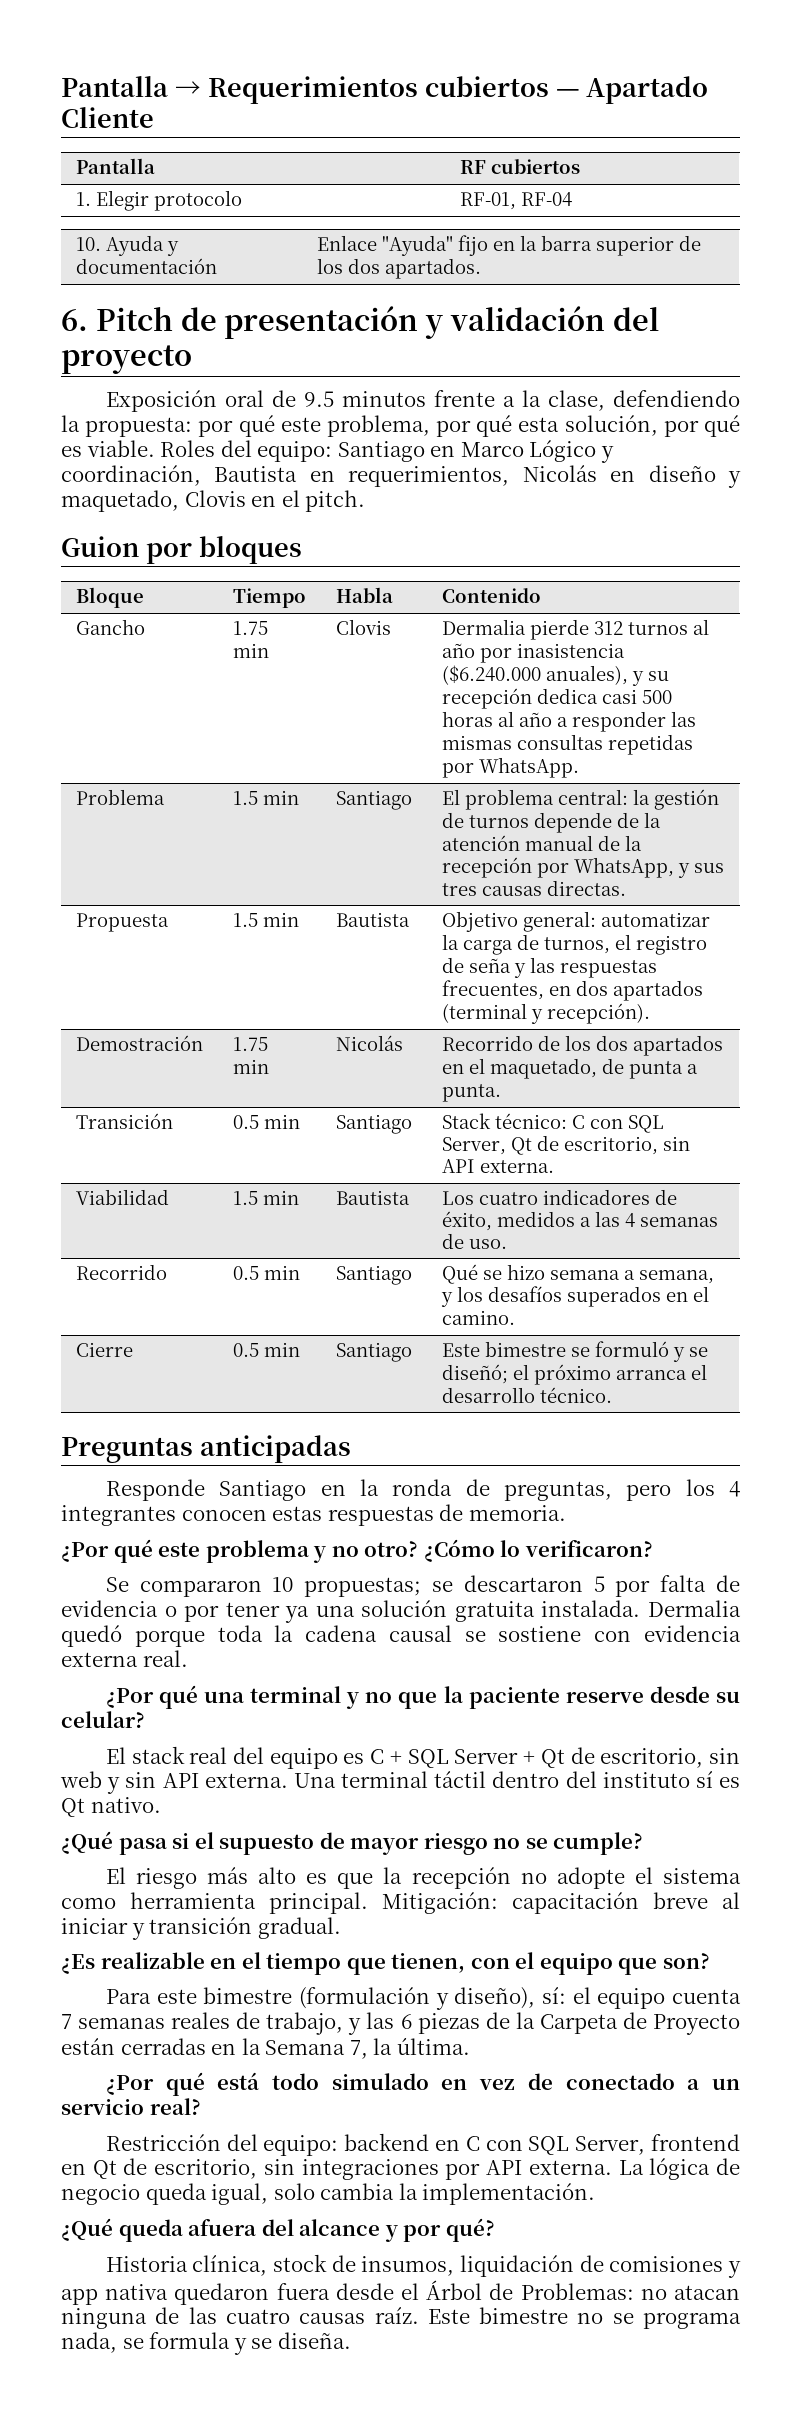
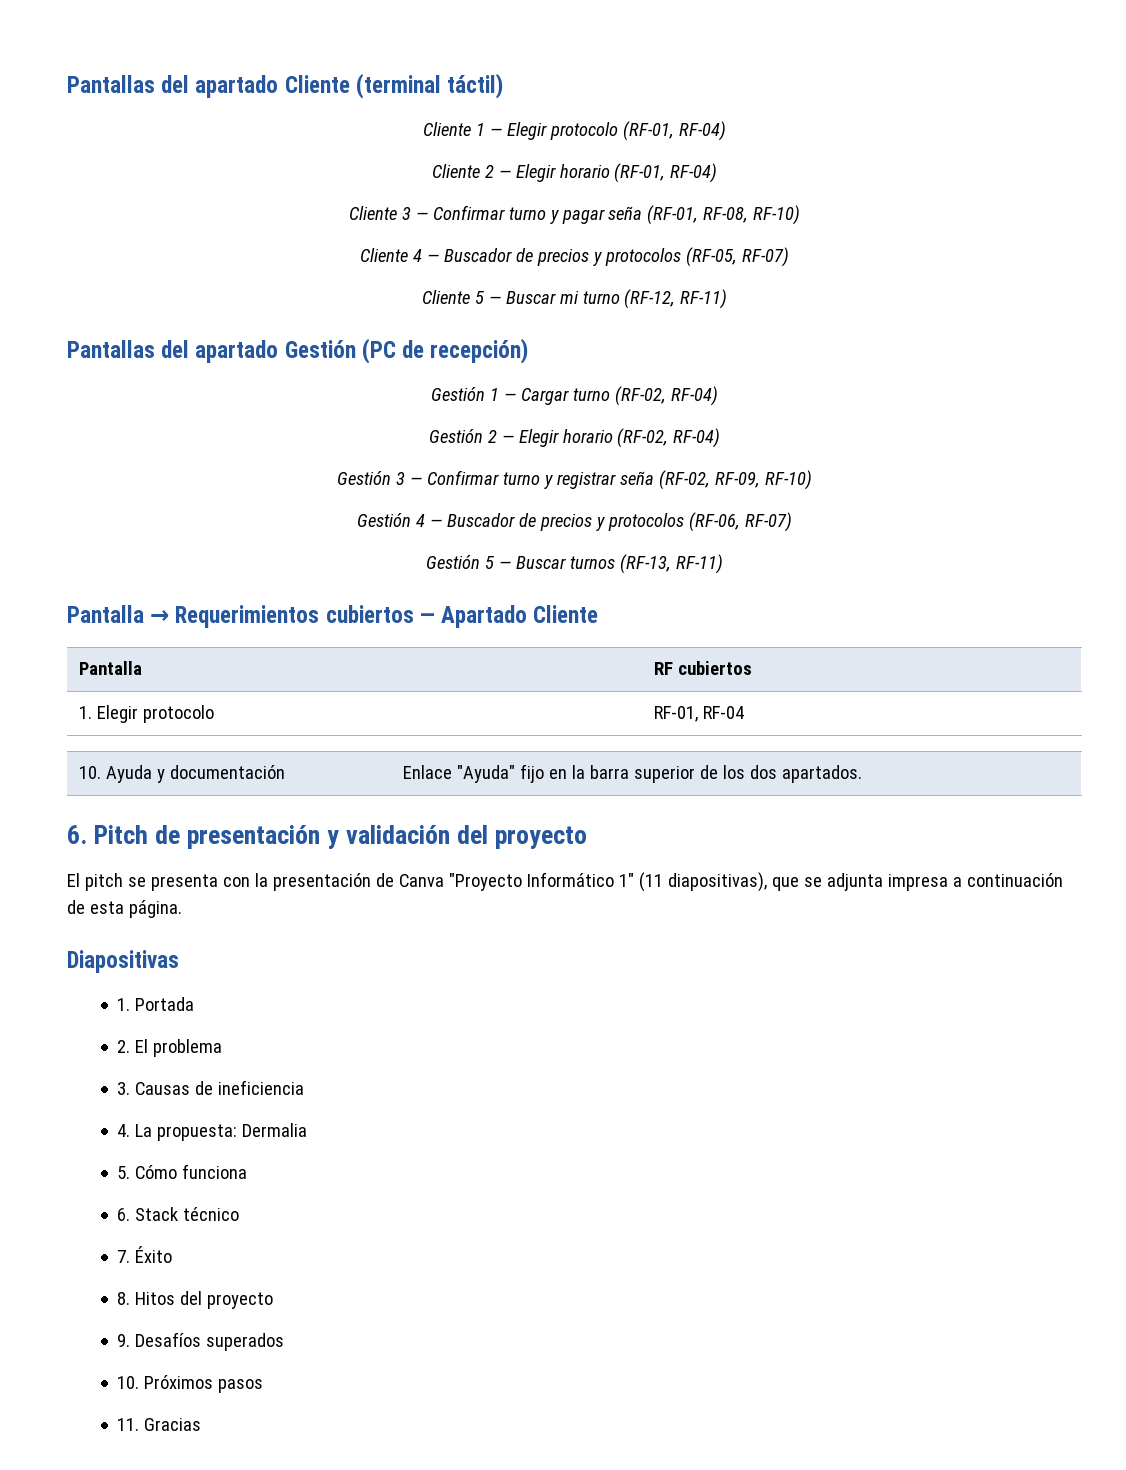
(61, 86) none -> [67,73,504,99] [423,121,726,141] [431,163,718,183] [348,205,801,225] [360,247,789,267] [421,289,728,309] [67,338,529,364] [431,386,718,406] [428,428,721,448] [337,470,812,490] [357,512,792,532] [426,554,723,574] Pantallas del apartado Cliente (terminal táctil) // Cliente 1 — Elegir protocolo (RF-01, RF-04) // Cliente 2 — Elegir horario (RF-01, RF-04) // Cliente 3 — Confirmar turno y pagar seña (RF-01, RF-08, RF-10) // Cliente 4 — Buscador de precios y protocolos (RF-05, RF-07) // Cliente 5 — Buscar mi turno (RF-12, RF-11) // Pantallas del apartado Gestión (PC de recepción) // Gestión 1 — Cargar turno (RF-02, RF-04) // Gestión 2 — Elegir horario (RF-02, RF-04) // Gestión 3 — Confirmar turno y registrar seña (RF-02, RF-09, RF-10) // Gestión 4 — Buscador de precios y protocolos (RF-06, RF-07) // Gestión 5 — Buscar turnos (RF-13, RF-11) //
[105,390,740,412] [61,415,740,437] [61,440,614,463] [61,465,742,488] [61,490,366,512] [61,536,302,564] [75,587,144,608] [232,588,306,608] [335,587,393,603] [441,588,541,603] [75,619,145,635] [232,621,268,635] [232,643,269,658] [335,619,391,635] [441,619,709,640] [441,643,625,663] [441,665,669,686] [441,688,672,709] [441,711,696,732] [441,734,693,755] [441,757,579,778] [75,789,165,805] [232,790,299,805] [335,790,412,810] [441,789,719,810] [441,812,661,833] [441,835,642,851] [441,857,724,878] [441,880,626,896] [75,913,169,932] [232,912,299,927] [335,912,410,927] [441,911,710,932] [441,934,707,955] [441,957,657,978] [441,980,703,1001] [441,1003,650,1024] [75,1035,203,1051] [232,1037,268,1051] [232,1059,269,1074] [335,1035,403,1051] [441,1035,723,1056] [441,1058,698,1079] [441,1084,501,1102] [75,1113,173,1129] [232,1114,300,1129] [335,1114,412,1134] [441,1113,664,1133] [441,1135,690,1155] [441,1159,554,1173] [75,1189,169,1205] [232,1190,299,1205] [335,1190,410,1205] [441,1189,677,1205] [441,1211,718,1231] [441,1233,507,1249] [75,1264,167,1280] [232,1265,300,1280] [335,1265,412,1285] [441,1264,714,1284] [440,1286,709,1307] [441,1310,515,1325] [75,1342,133,1357] [232,1342,300,1357] [335,1342,412,1362] [441,1341,708,1362] [441,1364,707,1385] [441,1387,612,1403] [61,1435,351,1463] [105,1479,740,1501] [61,1504,566,1526] [61,1539,653,1563] [105,1575,740,1597] [61,1600,741,1623] [61,1625,741,1647] [61,1650,188,1667] [105,1685,740,1709] [61,1711,145,1728] [105,1746,741,1769] [60,1771,740,1794] [61,1797,161,1817] [61,1831,644,1855] [105,1867,741,1889] [61,1892,740,1914] [61,1917,341,1940] [61,1952,710,1975] [105,1987,741,2010] [61,2012,741,2035] [61,2037,470,2059] [105,2072,740,2096] [61,2098,201,2115] [105,2133,740,2156] [61,2158,741,2180] [61,2183,596,2205] [61,2218,495,2242] [105,2254,741,2278] [61,2280,740,2305] [61,2307,741,2329] [61,2332,351,2355] Exposición oral de 9.5 minutos frente a la clase, defendiendo la propuesta: por qué este problema, por qué esta solución, por qué es viable. Roles del equipo: Santiago en Marco Lógico y coordinación, Bautista en requerimientos, Nicolás en diseño y maquetado, Clovis en el pitch. // Guion por bloques // Bloque | Tiempo | Habla | Contenido // Gancho | 1.75 min | Clovis | Dermalia pierde 312 turnos al año por inasistencia ($6.240.000 anuales), y su recepción dedica casi 500 horas al año a responder las mismas consultas repetidas por WhatsApp. // Problema | 1.5 min | Santiago | El problema central: la gestión de turnos depende de la atención manual de la recepción por WhatsApp, y sus tres causas directas. // Propuesta | 1.5 min | Bautista | Objetivo general: automatizar la carga de turnos, el registro de seña y las respuestas frecuentes, en dos apartados (terminal y recepción). // Demostración | 1.75 min | Nicolás | Recorrido de los dos apartados en el maquetado, de punta a punta. // Transición | 0.5 min | Santiago | Stack técnico: C con SQL Server, Qt de escritorio, sin API externa. // Viabilidad | 1.5 min | Bautista | Los cuatro indicadores de éxito, medidos a las 4 semanas de uso. // Recorrido | 0.5 min | Santiago | Qué se hizo semana a semana, y los desafíos superados en el camino. // Cierre | 0.5 min | Santiago | Este bimestre se formuló y se diseñó; el próximo arranca el desarrollo técnico. // Preguntas anticipadas // Responde Santiago en la ronda de preguntas, pero los 4 integrantes conocen estas respuestas de memoria. // ¿Por qué este problema y no otro? ¿Cómo lo verificaron? // Se compararon 10 propuestas; se descartaron 5 por falta de evidencia o por tener ya una solución gratuita instalada. Dermalia quedó porque toda la cadena causal se sostiene con evidencia externa real. // ¿Por qué una terminal y no que la paciente reserve desde su celular? // El stack real del equipo es C + SQL Server + Qt de escritorio, sin web y sin API externa. Una terminal táctil dentro del instituto sí es Qt nativo. // ¿Qué pasa si el supuesto de mayor riesgo no se cumple? // El riesgo más alto es que la recepción no adopte el sistema como herramienta principal. Mitigación: capacitación breve al iniciar y transición gradual. // ¿Es realizable en el tiempo que tienen, con el equipo que son? // Para este bimestre (formulación y diseño), sí: el equipo cuenta 7 semanas reales de trabajo, y las 6 piezas de la Carpeta de Proyecto están cerradas en la Semana 7, la última. // ¿Por qué está todo simulado en vez de conectado a un servicio real? // Restricción del equipo: backend en C con SQL Server, frontend en Qt de escritorio, sin integraciones por API externa. La lógica de negocio queda igual, solo cambia la implementación. // ¿Qué queda afuera del alcance y por qué? // Historia clínica, stock de insumos, liquidación de comisiones y app nativa quedaron fuera desde el Árbol de Problemas: no atacan ninguna de las cuatro causas raíz. Este bimestre no se programa nada, se formula y se diseña. -> [67,872,1063,892] [67,900,182,918] [67,950,179,973] [117,997,195,1011] [117,1039,223,1057] [117,1080,305,1095] [117,1123,308,1141] [117,1164,248,1179] [117,1207,240,1221] [117,1246,173,1263] [117,1291,274,1309] [117,1332,285,1351] [117,1375,264,1393] [117,1418,202,1431] El pitch se presenta con la presentación de Canva "Proyecto Informático 1" (11 diapositivas), que se adjunta impresa a continuación de esta página. // Diapositivas // 1. Portada // 2. El problema // 3. Causas de ineficiencia // 4. La propuesta: Dermalia // 5. Cómo funciona // 6. Stack técnico // 7. Éxito // 8. Hitos del proyecto // 9. Desafíos superados // 10. Próximos pasos // 11. Gracias

